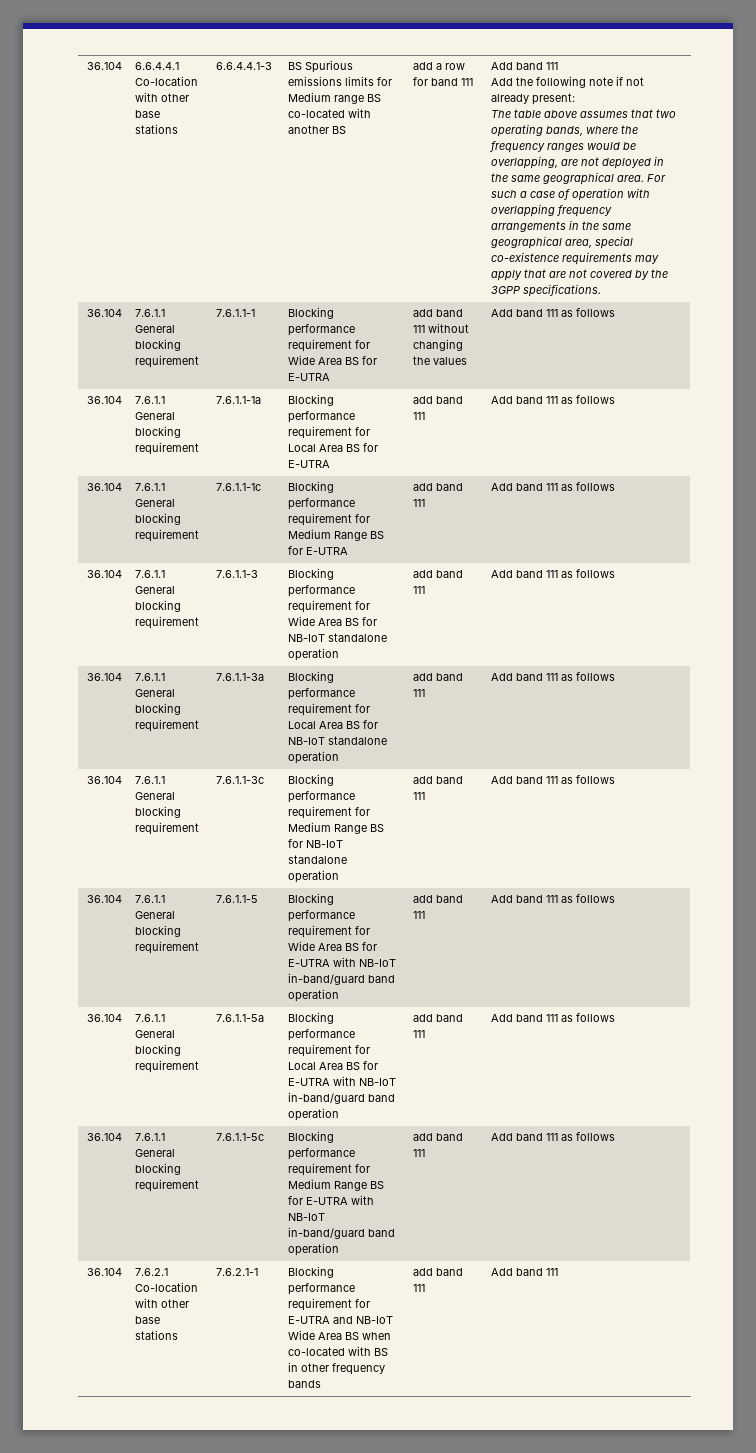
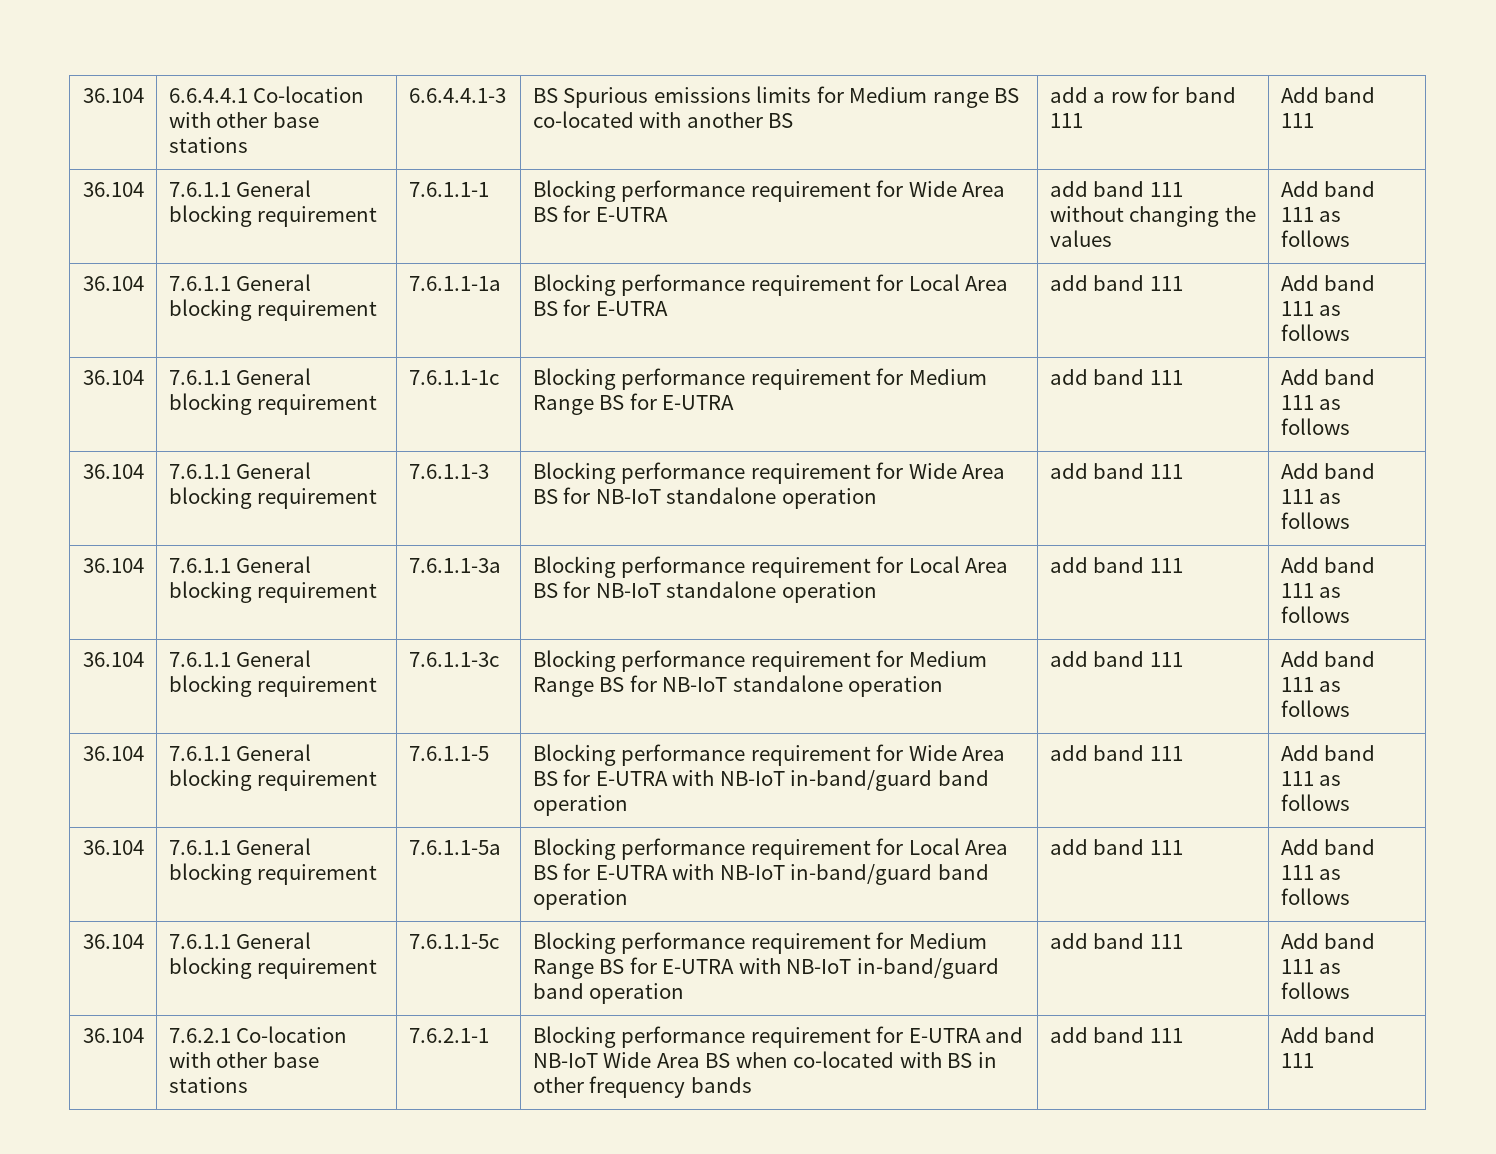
[491,76,645,88] [491,93,576,105] [491,109,677,118] [491,124,639,137] [490,141,637,153] [491,156,665,169] [491,172,667,185] [491,188,651,201] [491,204,613,217] [491,220,632,232] [491,236,634,249] [491,252,660,265] [491,269,669,281] [491,284,602,297] // Add the following note if not already present: // The table above assumes that two operating bands, where the frequency ranges would be overlapping, are not deployed in the same geographical area. For such a case of operation with overlapping frequency arrangements in the same geographical area, special co-existence requirements may apply that are not covered by the 3GPP specifications. -> (1314, 120) none

